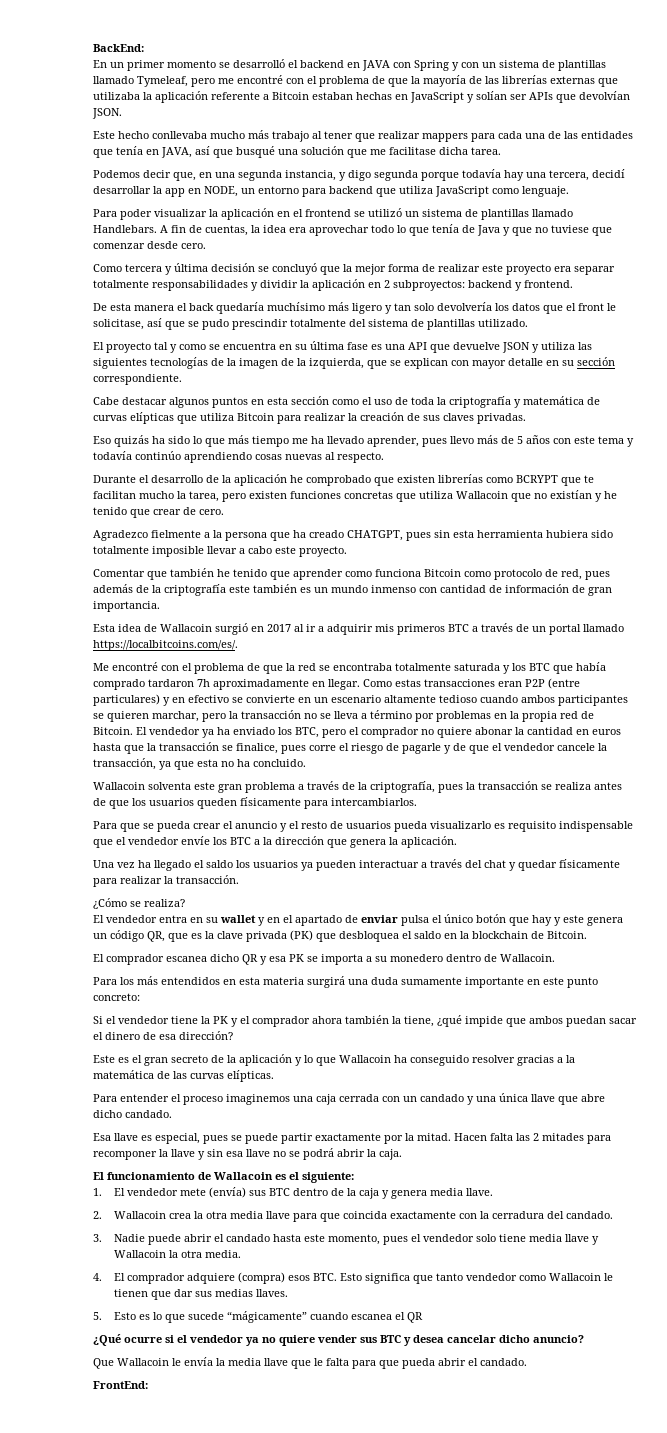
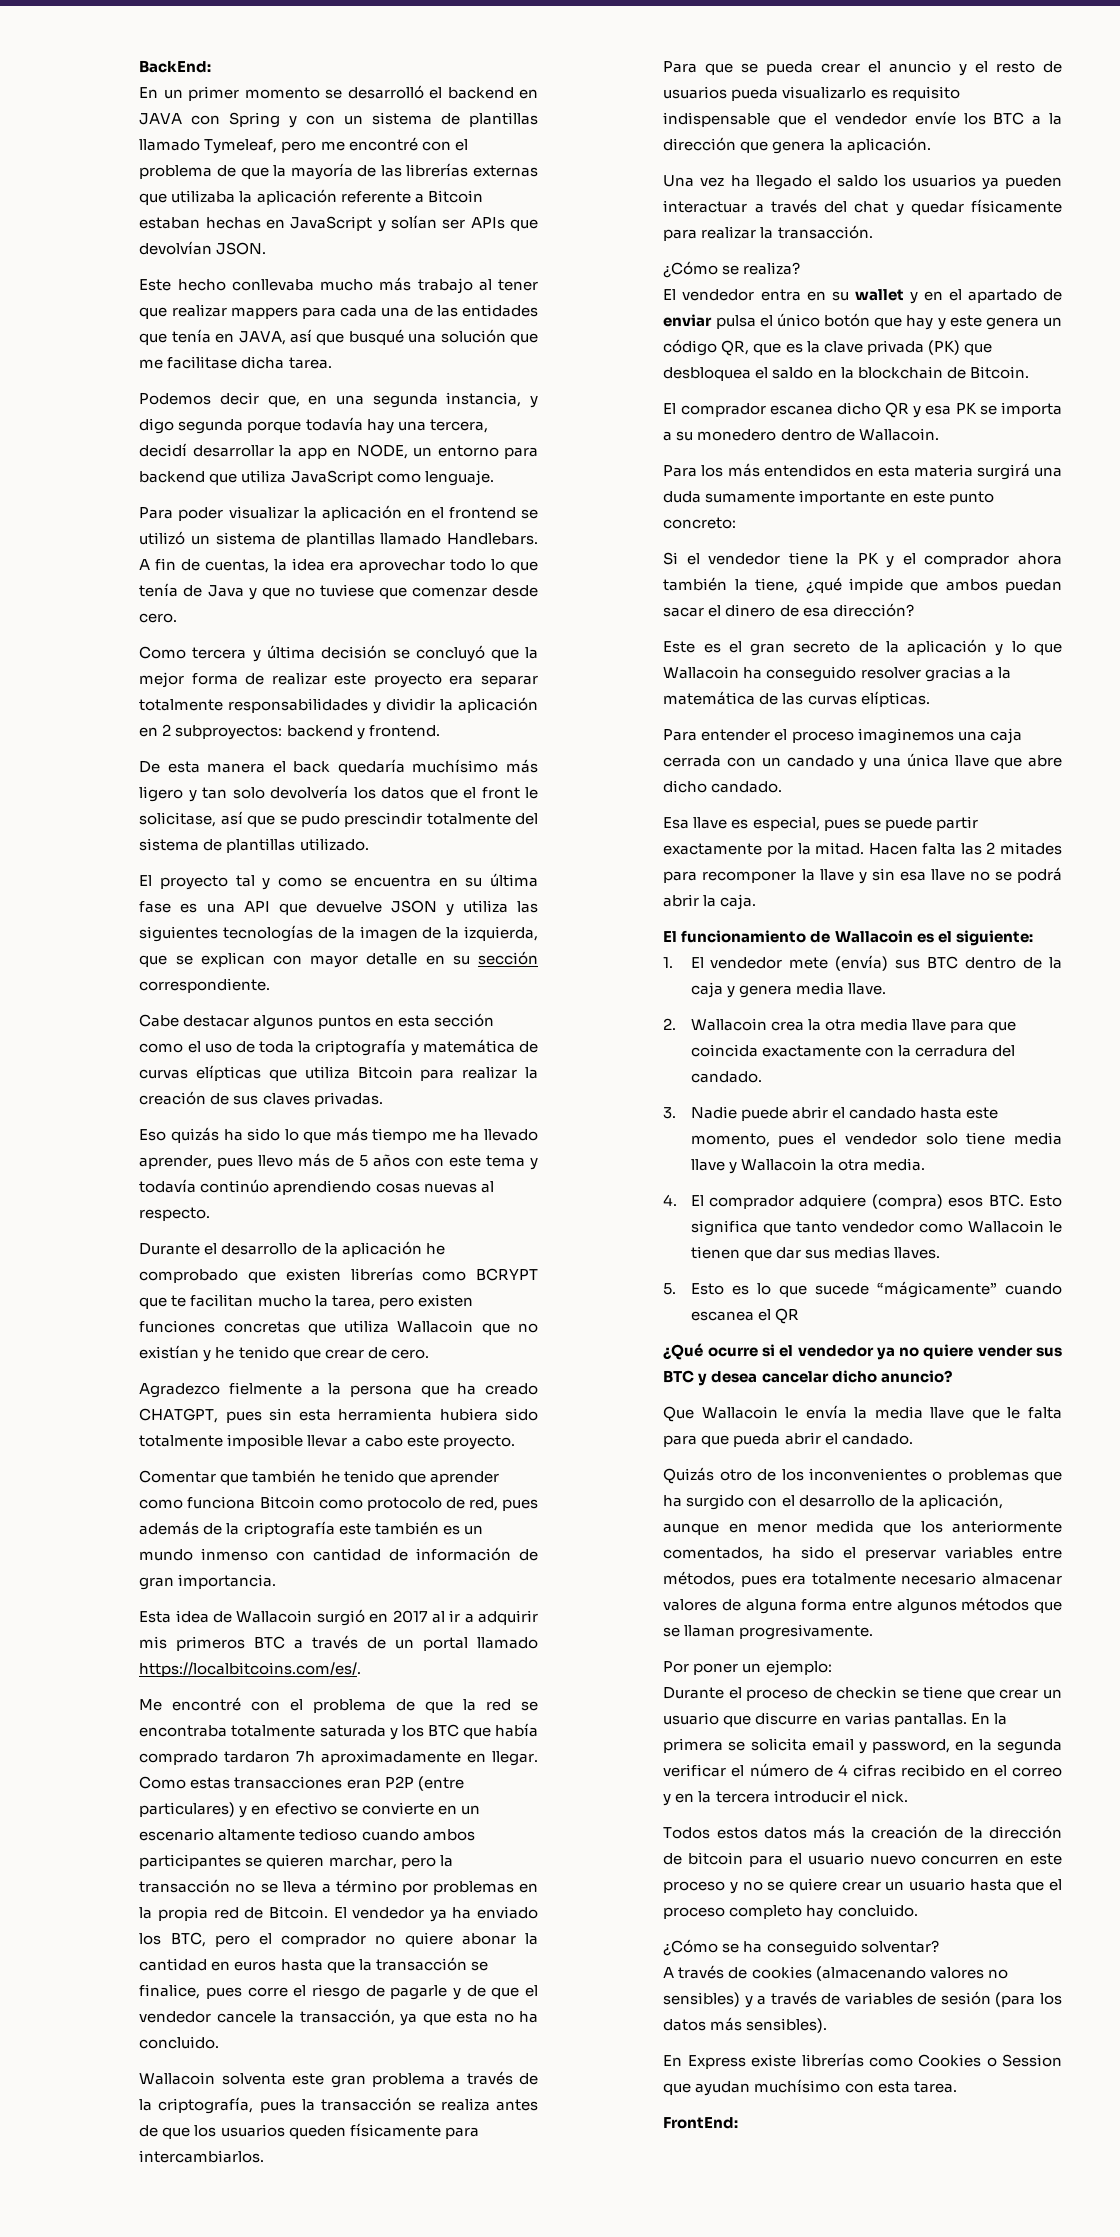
(528, 1362) none -> [663,1467,1062,1484] [663,1493,1003,1510] [663,1520,1062,1535] [663,1546,1062,1561] [663,1571,1062,1587] [663,1597,1062,1614] [663,1624,874,1640] [663,1660,832,1676] [663,1686,1062,1701] [663,1712,1007,1727] [663,1738,1062,1754] [663,1763,1062,1777] [663,1790,908,1806] [663,1825,1062,1839] [663,1852,1062,1867] [663,1878,1062,1894] [663,1904,918,1920] [663,1939,939,1956] [663,1965,1008,1981] [663,1991,1062,2008] [663,2017,828,2033] [663,2053,1062,2069] [663,2079,957,2096] // Quizás otro de los inconvenientes o problemas que ha surgido con el desarrollo de la aplicación, aunque en menor medida que los anteriormente comentados, ha sido el preservar variables entre métodos, pues era totalmente necesario almacenar valores de alguna forma entre algunos métodos que se llaman progresivamente. // Por poner un ejemplo: // Durante el proceso de checkin se tiene que crear un usuario que discurre en varias pantallas. En la primera se solicita email y password, en la segunda verificar el número de 4 cifras recibido en el correo y en la tercera introducir el nick. // Todos estos datos más la creación de la dirección de bitcoin para el usuario nuevo concurren en este proceso y no se quiere crear un usuario hasta que el proceso completo hay concluido. // ¿Cómo se ha conseguido solventar? // A través de cookies (almacenando valores no sensibles) y a través de variables de sesión (para los datos más sensibles). // En Express existe librerías como Cookies o Session que ayudan muchísimo con esta tarea.

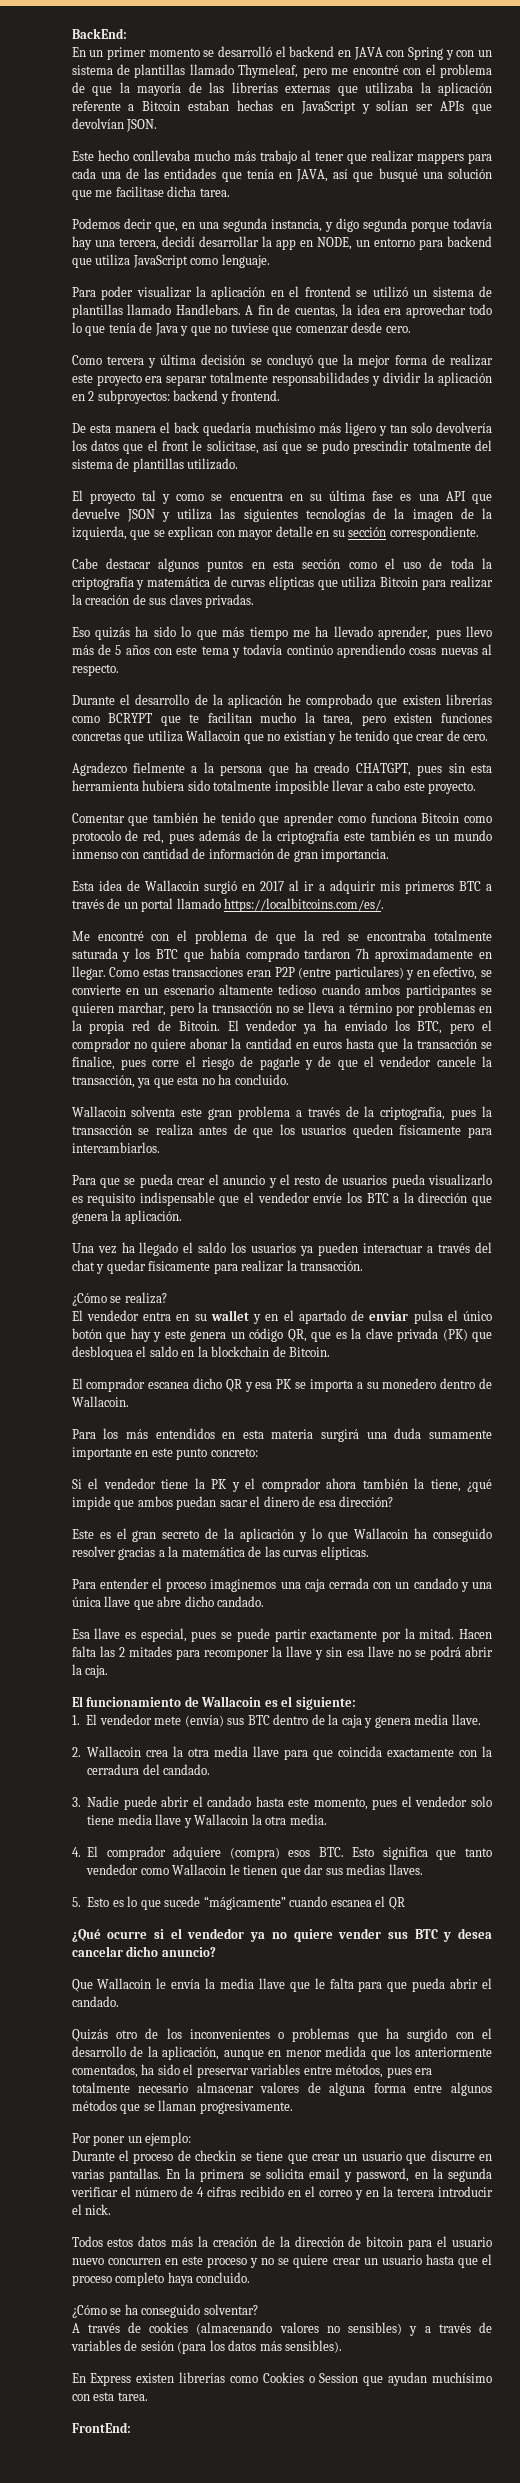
[204,139,278,154] Tymeleaf, -> [238,64,299,78] Thymeleaf,
[274,1802,337,1815] efectivo -> [433,967,478,980] efectivo,
[806,1905,834,1920] hay -> [167,2272,193,2286] haya
[751,2054,797,2067] existe -> [136,2373,175,2383] existen

